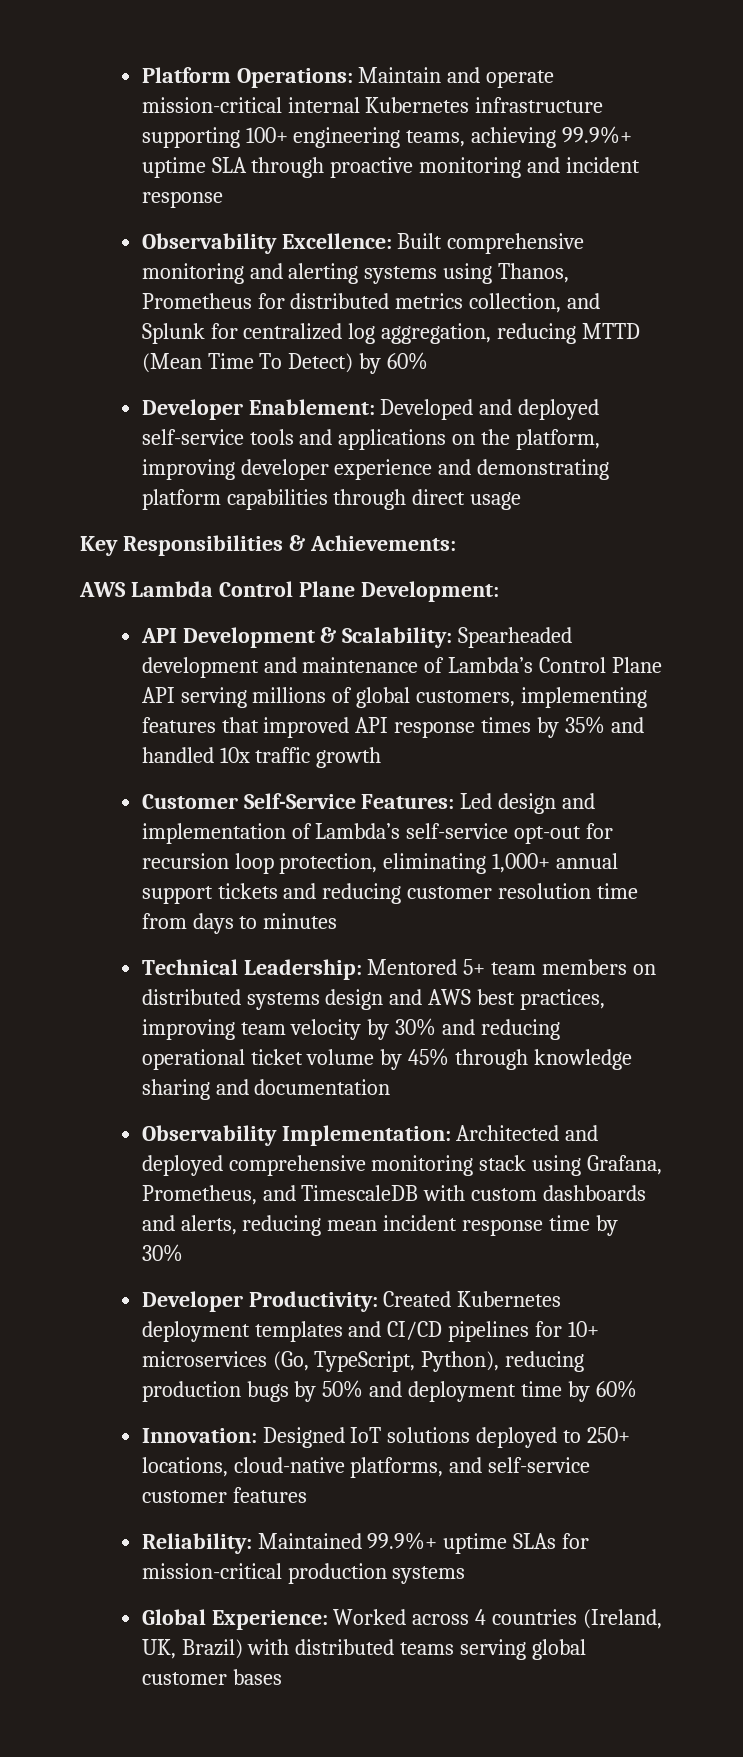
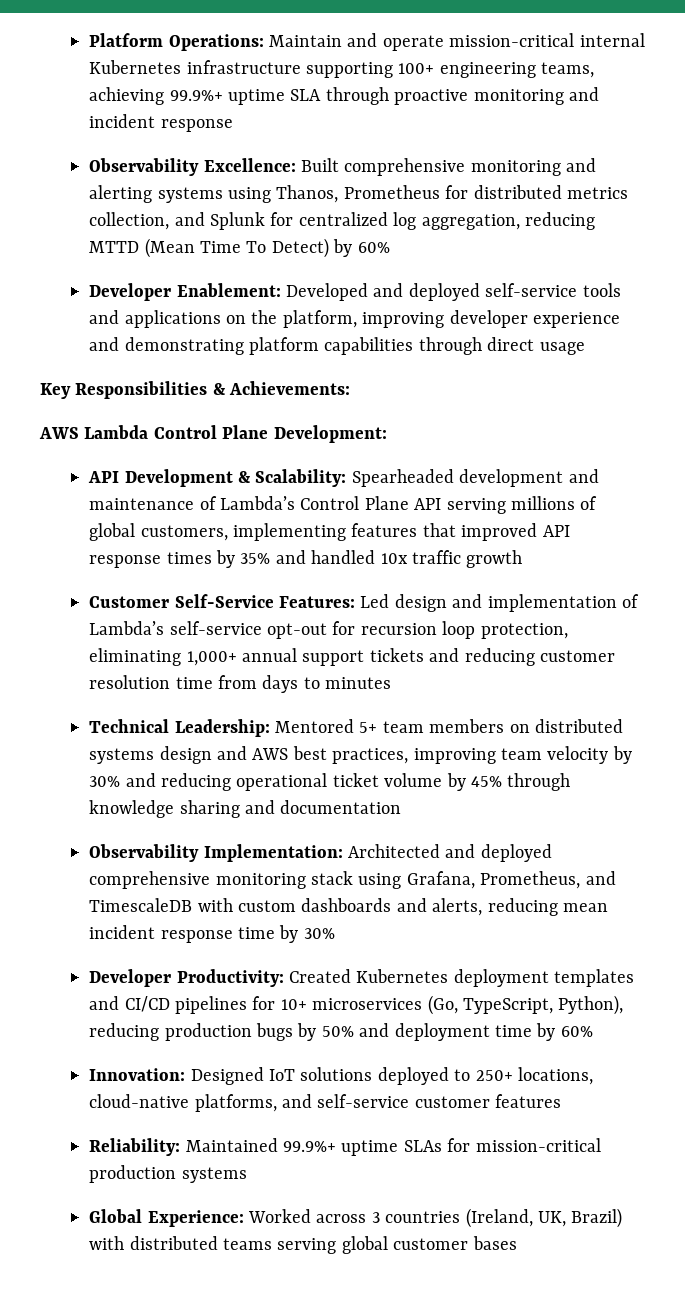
[475,1609,487,1625] 4 -> [371,1212,380,1223] 3

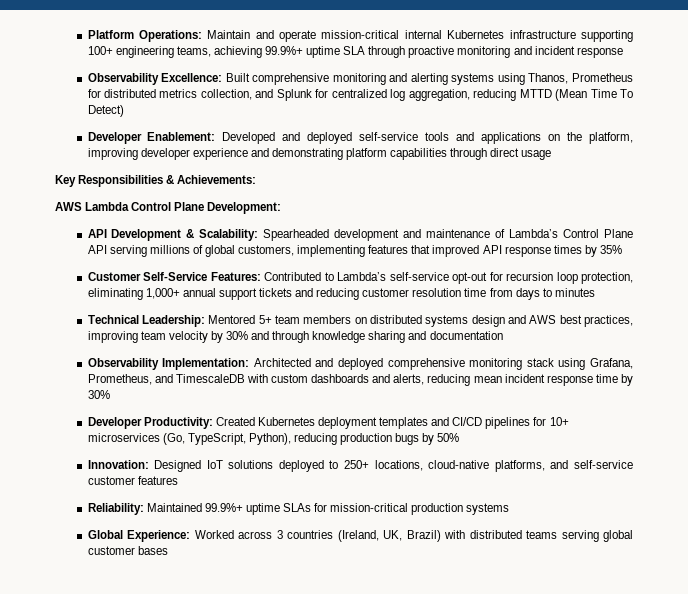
[333,239,390,257] by 60% -> (124, 111) none
[275,550,523,568] [89,594,640,612] and handled 10x traffic growth // Customer Self-Service Features: Led design and implementation of -> [87,272,334,281] // Customer Self-Service Features: Contributed to
[161,773,503,791] reducing operational ticket volume by 45% -> (270, 335) none
[359,1023,593,1041] and deployment time by 60% -> (460, 437) none

